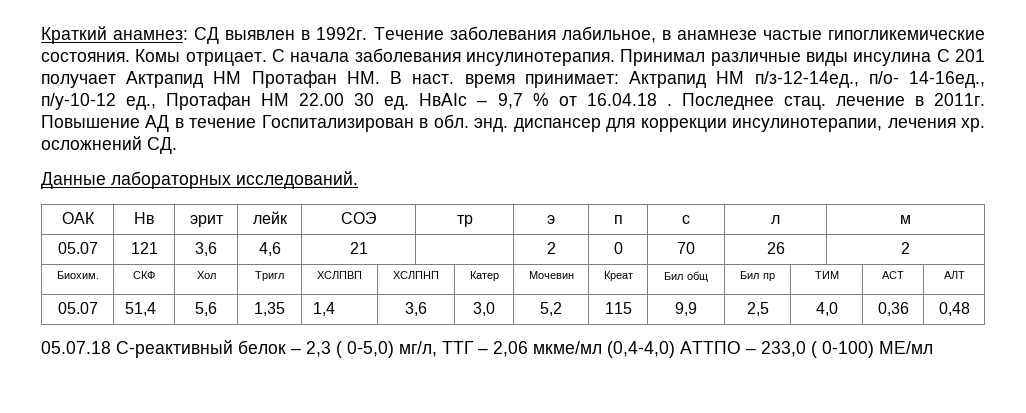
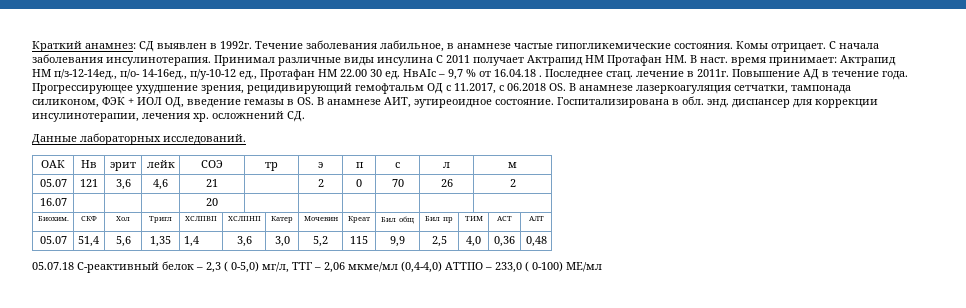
[955,49,986,62] 201 -> [446,55,470,63] 2011
[261,115,414,132] Госпитализирован -> [882,71,908,80] [32,83,851,94] [32,97,669,108] года. Прогрессирующее ухудшение зрения, рецидивирующий гемофтальм ОД с 11.2017, с 06.2018 OS. В анамнезе лазеркоагуляция сетчатки, тампонада силиконом, ФЭК + ИОЛ ОД, введение гемазы в OS. В анамнезе АИТ, эутиреоидное состояние. Госпитализирована
(910, 248) none -> [39,198,67,206] [206,198,218,206] // 16.07 | | | | 20 | | | | | |

